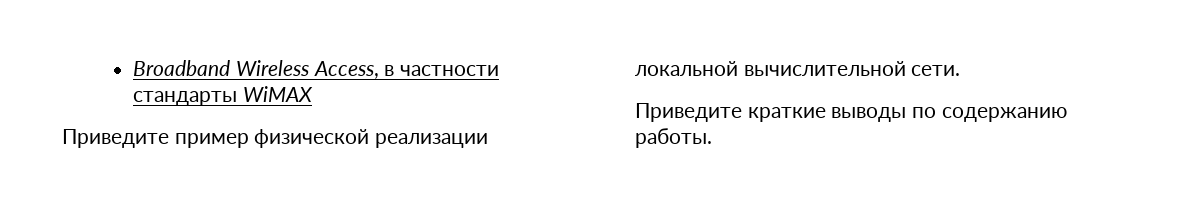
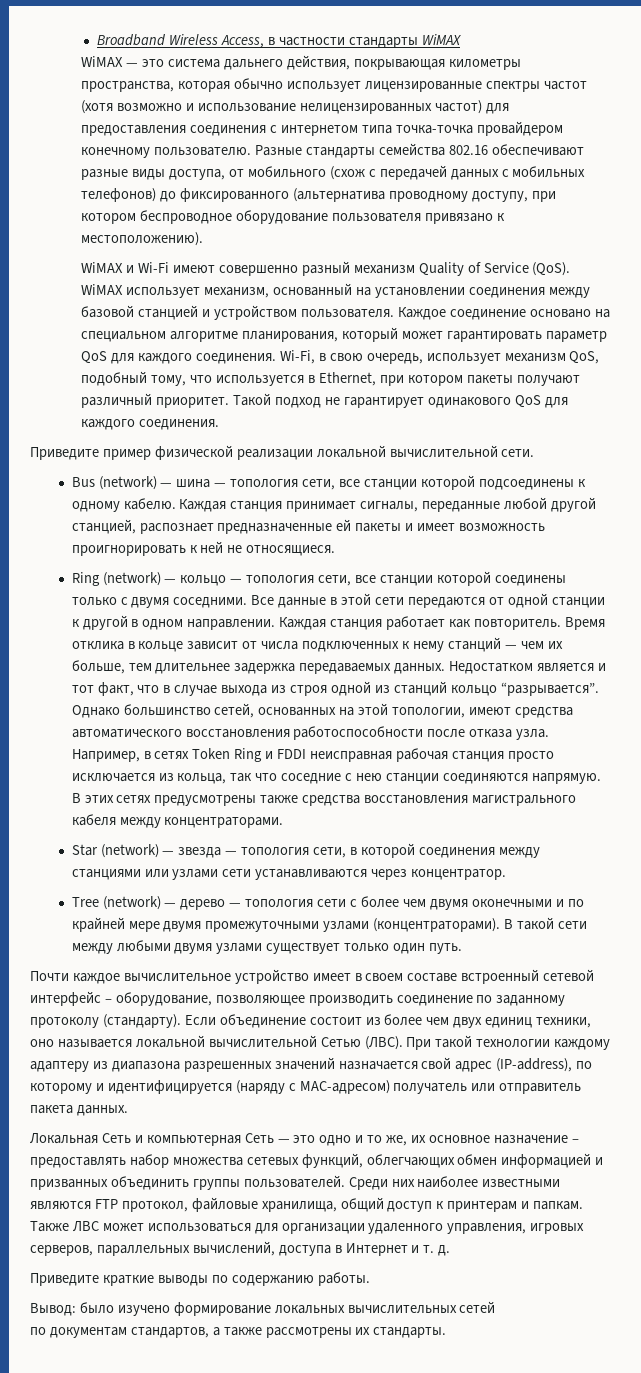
(314, 94) none -> [81,55,521,70] [81,78,587,92] [81,100,509,114] [81,121,563,136] [81,143,584,158] [81,165,586,180] [81,188,556,202] [81,210,505,224] [81,232,204,246] [81,261,571,276] [81,283,590,298] [81,305,610,320] [81,327,607,342] [81,350,600,364] [81,371,580,386] [81,393,568,408] [81,419,220,430] // WiMAX — это система дальнего действия, покрывающая километры пространства, которая обычно использует лицензированные спектры частот (хотя возможно и использование нелицензированных частот) для предоставления соединения с интернетом типа точка-точка провайдером конечному пользователю. Разные стандарты семейства 802.16 обеспечивают разные виды доступа, от мобильного (схож с передачей данных с мобильных телефонов) до фиксированного (альтернатива проводному доступу, при котором беспроводное оборудование пользователя привязано к местоположению). // WiMAX и Wi-Fi имеют совершенно разный механизм Quality of Service (QoS). WiMAX использует механизм, основанный на установлении соединения между базовой станцией и устройством пользователя. Каждое соединение основано на специальном алгоритме планирования, который может гарантировать параметр QoS для каждого соединения. Wi-Fi, в свою очередь, использует механизм QoS, подобный тому, что используется в Ethernet, при котором пакеты получают различный приоритет. Такой подход не гарантирует одинакового QoS для каждого соединения.
(961, 70) none -> [71,475,586,490] [71,497,596,512] [71,519,546,534] [71,541,336,556] [71,571,566,586] [71,593,605,608] [71,615,605,630] [71,637,563,652] [71,660,606,674] [71,681,599,696] [71,703,573,718] [71,726,550,740] [71,748,554,762] [71,773,601,784] [71,793,577,806] [71,814,284,828] [71,843,540,858] [71,869,507,880] [71,896,584,910] [71,917,587,932] [71,940,463,954] [30,969,595,984] [30,991,566,1006] [30,1014,592,1028] [30,1035,611,1050] [30,1057,593,1072] [30,1080,582,1094] [30,1105,128,1116] [30,1133,579,1146] [30,1153,604,1168] [30,1175,561,1190] [30,1197,584,1212] [30,1221,585,1234] [30,1241,451,1256] // Bus (network) — шина — топология сети, все станции которой подсоединены к одному кабелю. Каждая станция принимает сигналы, переданные любой другой станцией, распознает предназначенные ей пакеты и имеет возможность проигнорировать к ней не относящиеся. // Ring (network) — кольцо — топология сети, все станции которой соединены только с двумя соседними. Все данные в этой сети передаются от одной станции к другой в одном направлении. Каждая станция работает как повторитель. Время отклика в кольце зависит от числа подключенных к нему станций — чем их больше, тем длительнее задержка передаваемых данных. Недостатком является и тот факт, что в случае выхода из строя одной из станций кольцо “разрывается”. Однако большинство сетей, основанных на этой топологии, имеют средства автоматического восстановления работоспособности после отказа узла. Например, в сетях Token Ring и FDDI неисправная рабочая станция просто исключается из кольца, так что соседние с нею станции соединяются напрямую. В этих сетях предусмотрены также средства восстановления магистрального кабеля между концентраторами. // Star (network) — звезда — топология сети, в которой соединения между станциями или узлами сети устанавливаются через концентратор. // Tree (network) — дерево — топология сети с более чем двумя оконечными и по крайней мере двумя промежуточными узлами (концентраторами). В такой сети между любыми двумя узлами существует только один путь. // Почти каждое вычислительное устройство имеет в своем составе встроенный сетевой интерфейс – оборудование, позволяющее производить соединение по заданному протоколу (стандарту). Если объединение состоит из более чем двух единиц техники, оно называется локальной вычислительной Сетью (ЛВС). При такой технологии каждому адаптеру из диапазона разрешенных значений назначается свой адрес (IP-address), по которому и идентифицируется (наряду с MAC-адресом) получатель или отправитель пакета данных. // Локальная Сеть и компьютерная Сеть — это одно и то же, их основное назначение – предоставлять набор множества сетевых функций, облегчающих обмен информацией и призванных объединить группы пользователей. Среди них наиболее известными являются FTP протокол, файловые хранилища, общий доступ к принтерам и папкам. Также ЛВС может использоваться для организации удаленного управления, игровых серверов, параллельных вычислений, доступа в Интернет и т. д.
(712, 138) none -> [30,1301,496,1316] [30,1327,447,1338] // Вывод: было изучено формирование локальных вычислительных сетей // по документам стандартов, а также рассмотрены их стандарты.

